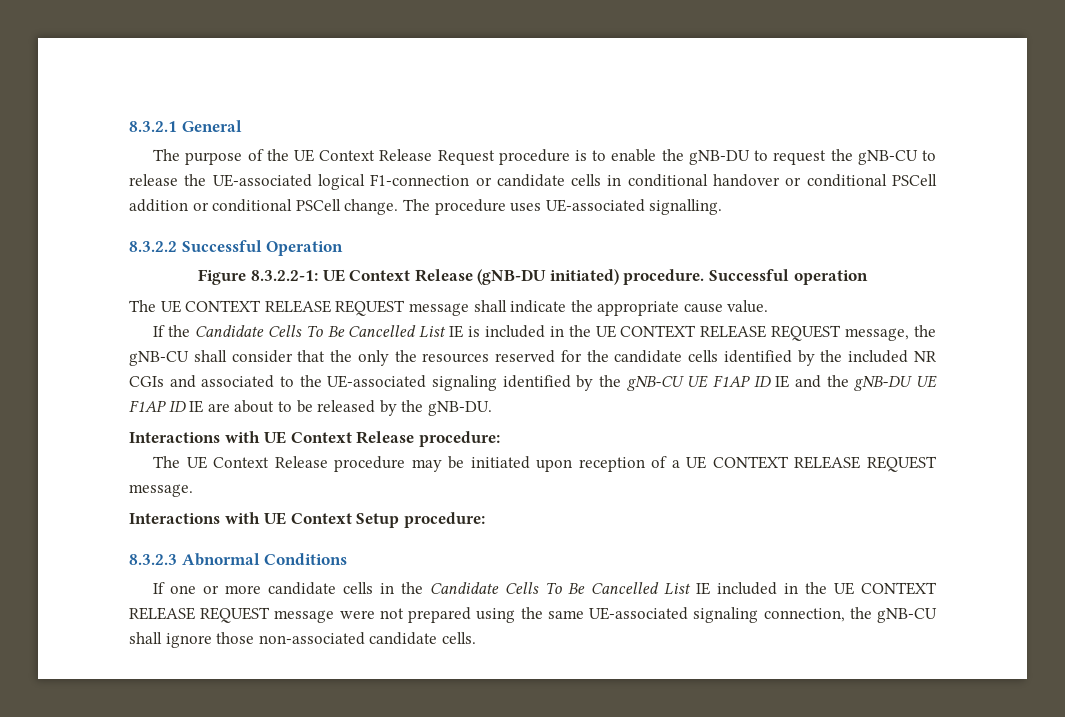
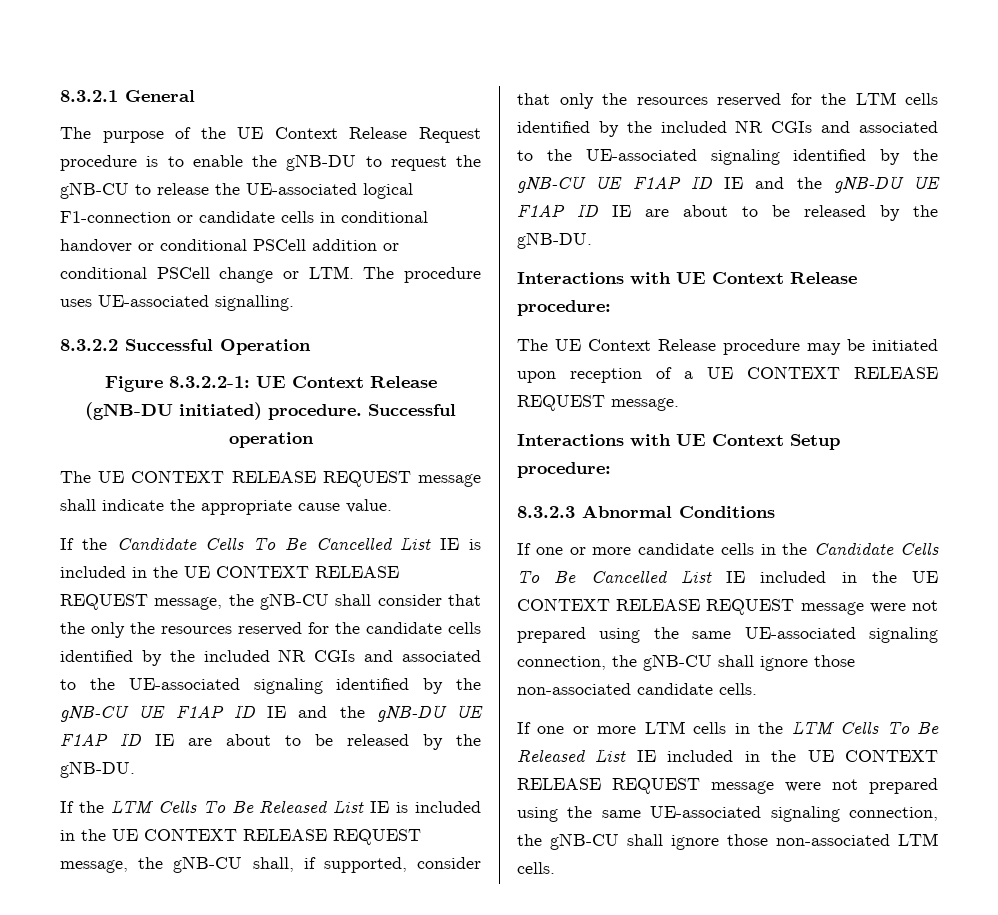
[344,199,399,215] change. -> [219,266,354,283] change or LTM.
(492, 408) none -> [60,800,481,814] [60,828,421,845] [60,856,481,873] [517,92,938,109] [517,120,938,137] [517,149,938,165] [517,176,940,193] [517,204,938,221] [517,232,592,249] // If the LTM Cells To Be Released List IE is included in the UE CONTEXT RELEASE REQUEST message, the gNB-CU shall, if supported, consider that only the resources reserved for the LTM cells identified by the included NR CGIs and associated to the UE-associated signaling identified by the gNB-CU UE F1AP ID IE and the gNB-DU UE F1AP ID IE are about to be released by the gNB-DU.
(476, 638) none -> [517,721,939,735] [517,749,938,763] [517,778,938,794] [517,806,938,822] [517,833,938,850] [517,862,555,874] // If one or more LTM cells in the LTM Cells To Be Released List IE included in the UE CONTEXT RELEASE REQUEST message were not prepared using the same UE-associated signaling connection, the gNB-CU shall ignore those non-associated LTM cells.

